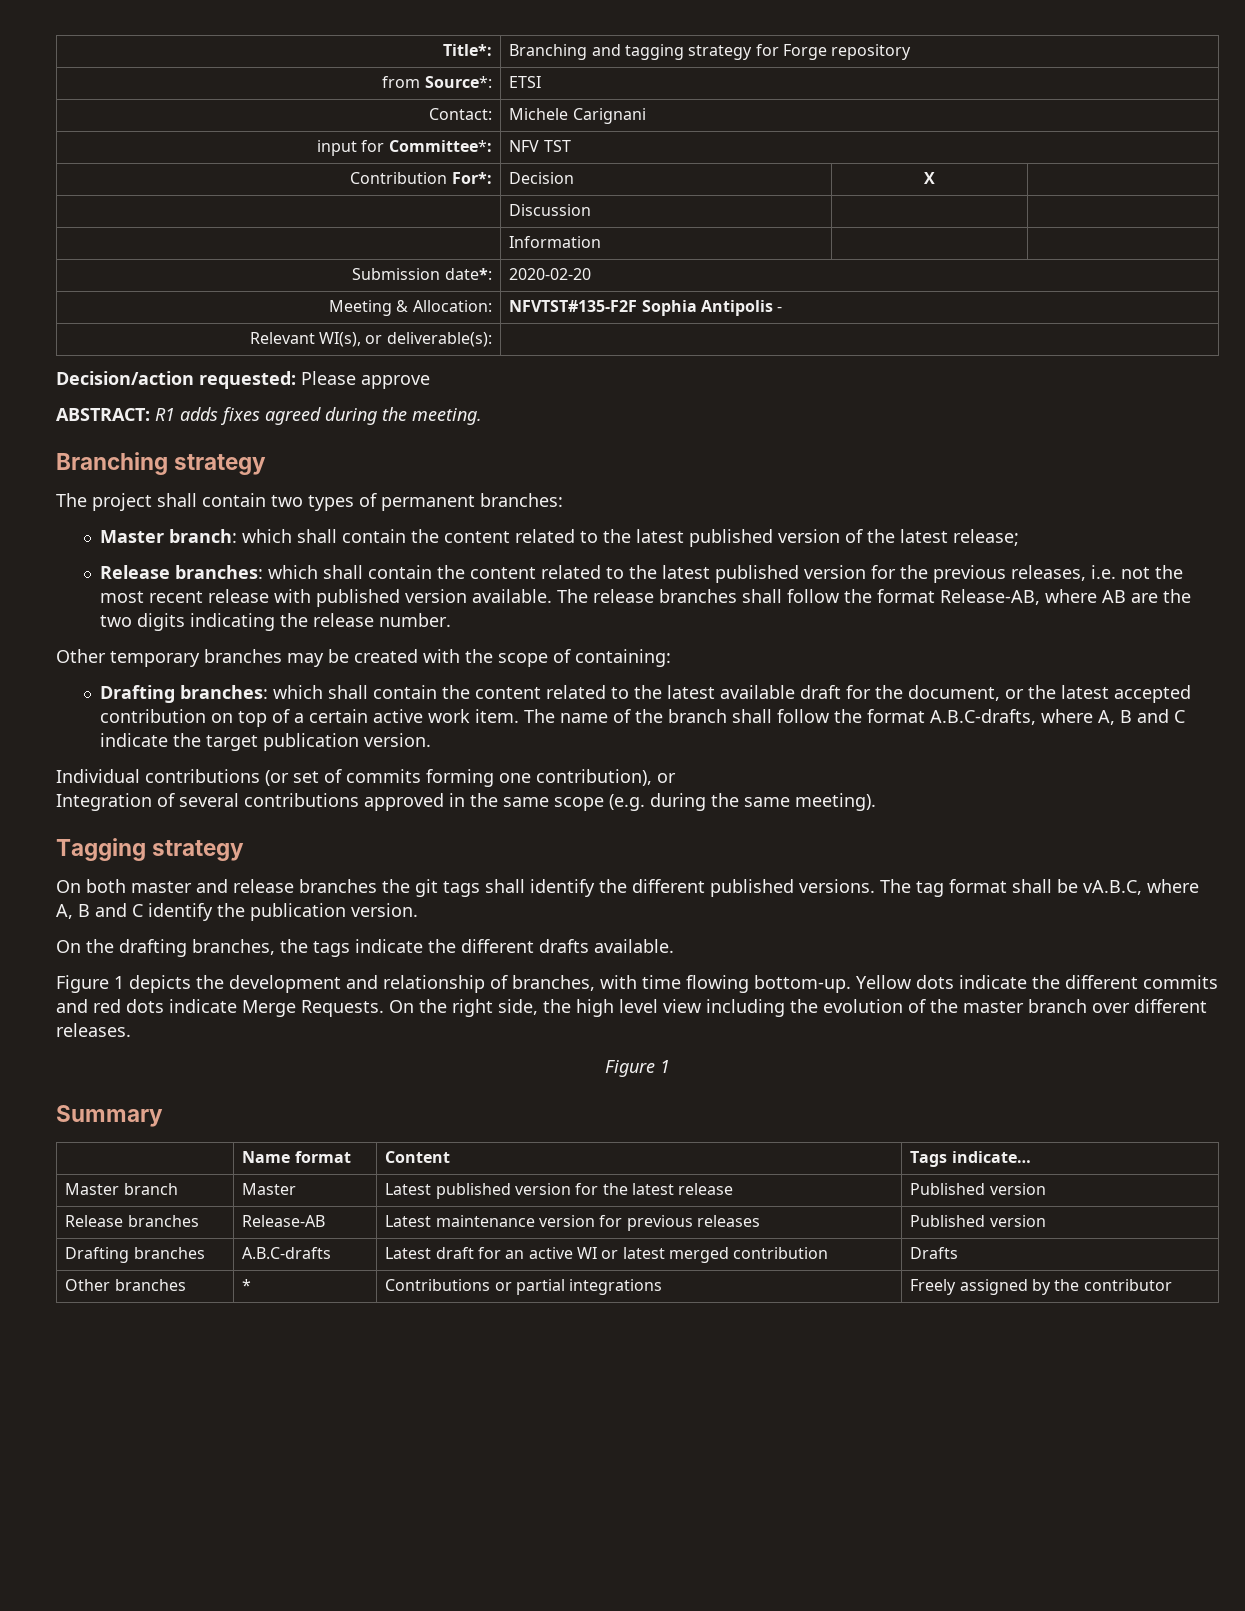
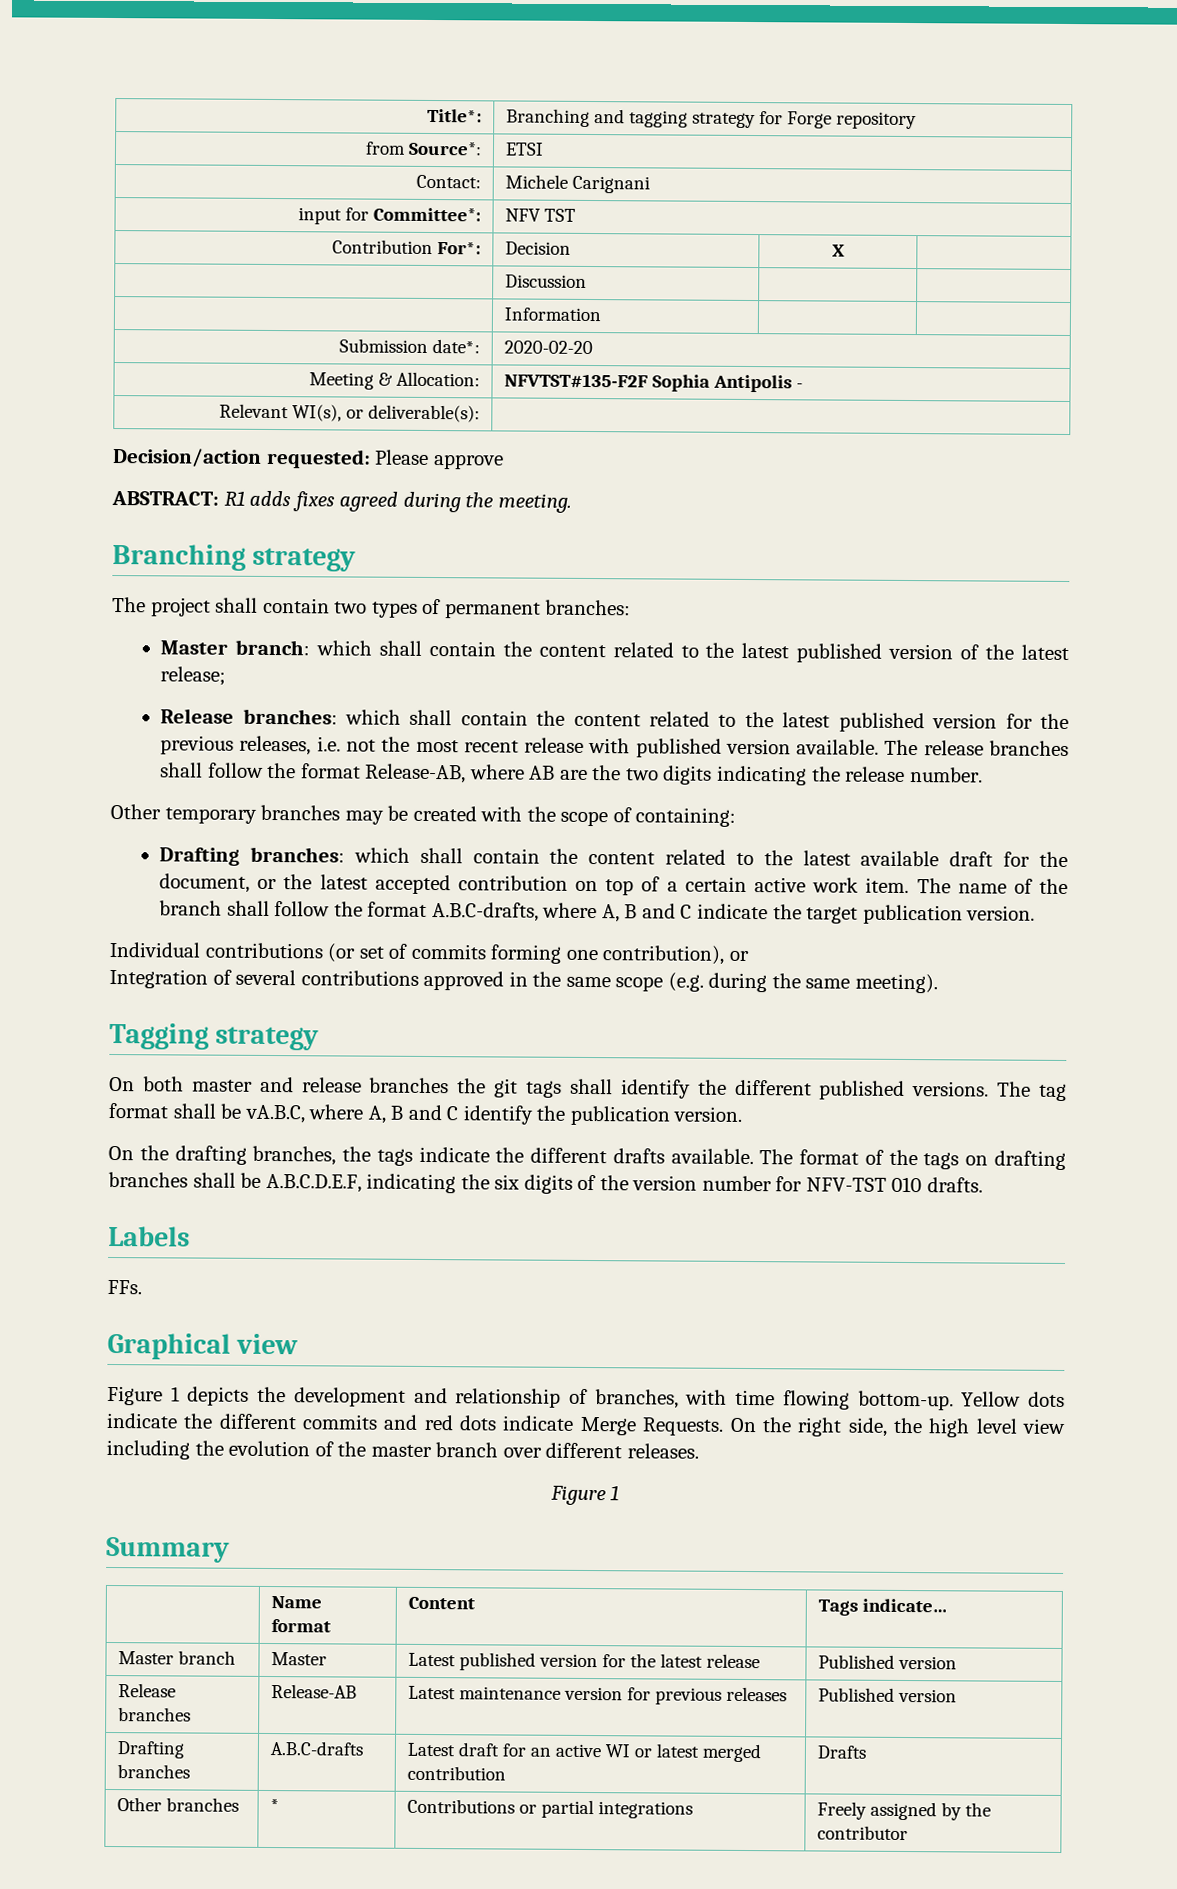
(674, 946) none -> [759,1149,1066,1171] [108,1171,984,1194] [108,1225,190,1247] [107,1279,142,1295] [107,1332,299,1360] The format of the tags on drafting branches shall be A.B.C.D.E.F, indicating the six digits of the version number for NFV-TST 010 drafts. // Labels // FFs. // Graphical view

